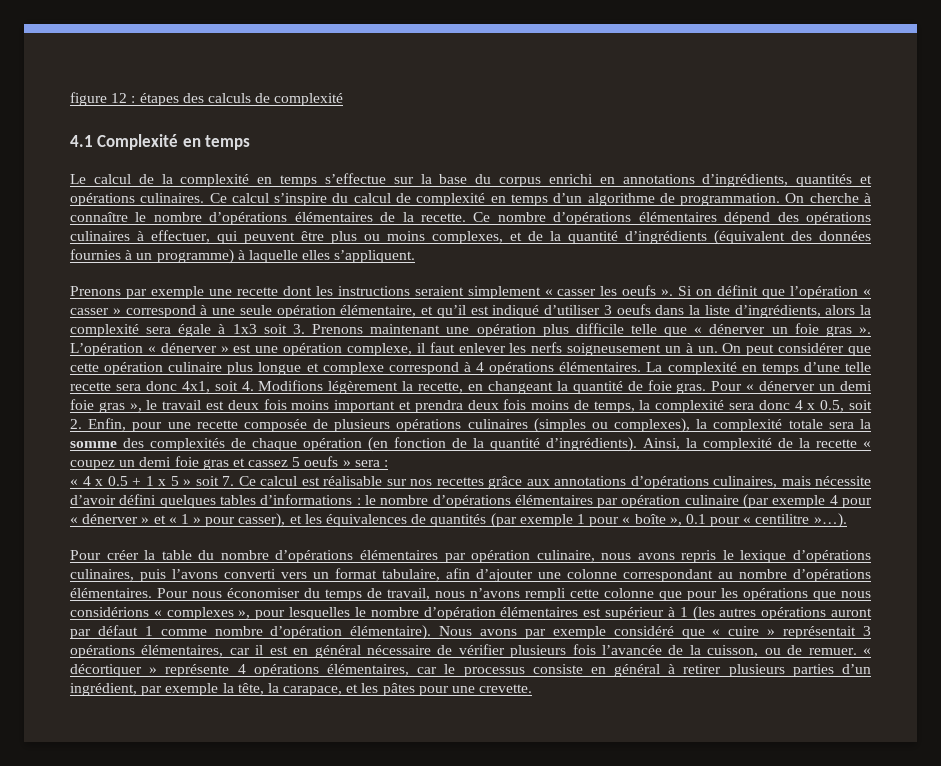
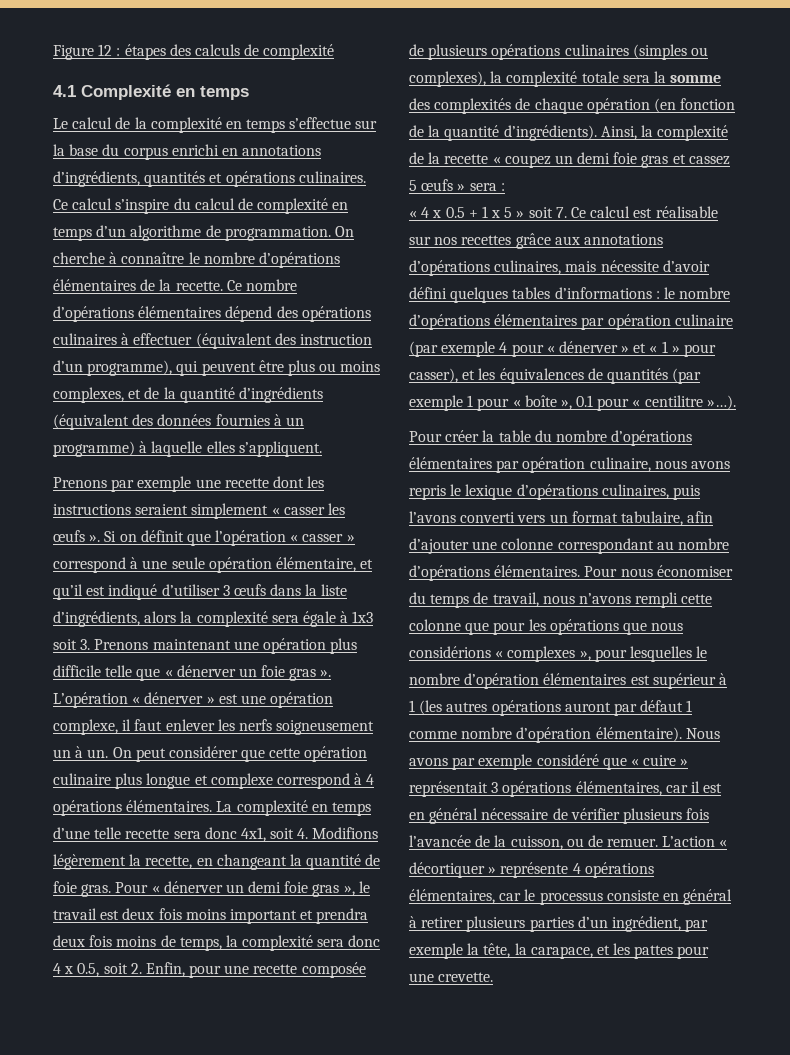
[70,92,107,106] figure -> [53,45,94,60] Figure
[151,230,210,243] effectuer, -> [133,333,372,349] [53,360,173,376] effectuer (équivalent des instruction d’un programme),
[622,285,657,296] oeufs -> [53,530,85,542] œufs
[616,304,651,315] oeufs -> [233,584,266,596] œufs
[304,456,339,467] oeufs -> [421,179,454,191] œufs
(857, 651) none -> [662,836,716,847] L’action
[382,683,415,696] pâtes -> [634,945,674,959] pattes

